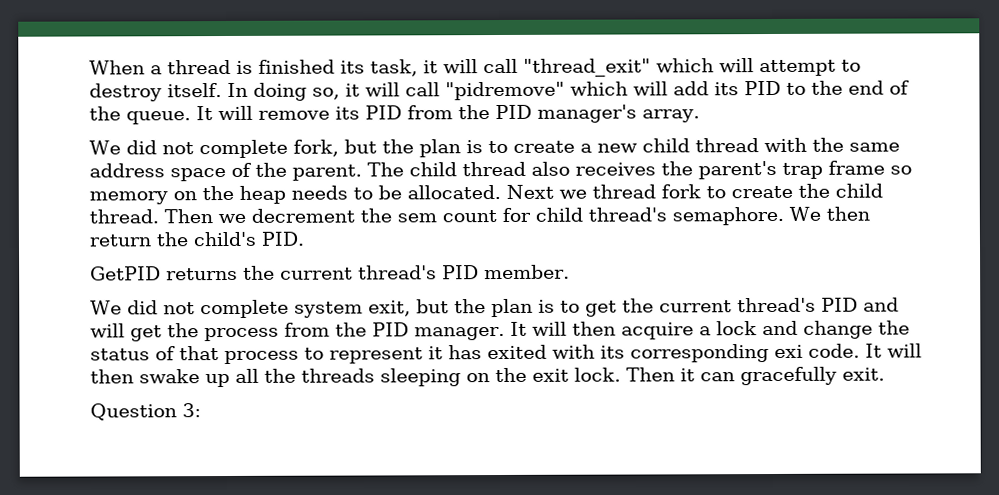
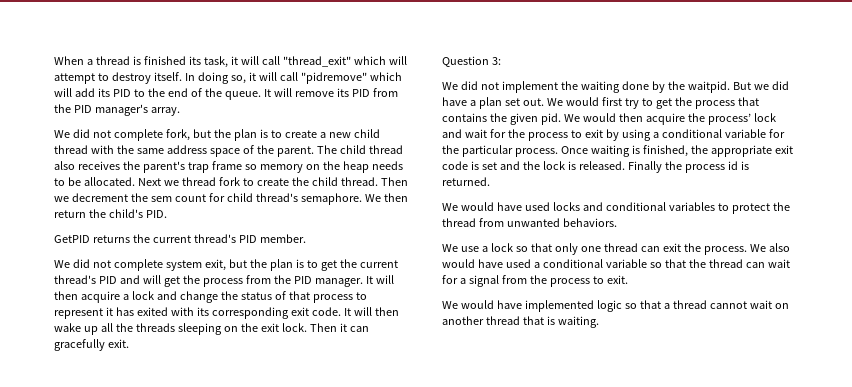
[774,344,803,358] exi -> [290,307,309,316] exit
[139,369,200,384] swake -> [54,323,81,332] wake
(201, 410) none -> [442,81,789,93] [442,97,759,109] [442,113,776,125] [442,129,785,141] [442,145,793,157] [442,161,749,173] [442,177,490,186] [442,202,790,214] [442,218,617,227] [442,243,790,255] [442,259,790,268] [442,275,628,287] [442,300,789,312] [442,316,599,328] // We did not implement the waiting done by the waitpid. But we did have a plan set out. We would first try to get the process that contains the given pid. We would then acquire the process’ lock and wait for the process to exit by using a conditional variable for the particular process. Once waiting is finished, the appropriate exit code is set and the lock is released. Finally the process id is returned. // We would have used locks and conditional variables to protect the thread from unwanted behaviors. // We use a lock so that only one thread can exit the process. We also would have used a conditional variable so that the thread can wait for a signal from the process to exit. // We would have implemented logic so that a thread cannot wait on another thread that is waiting.

